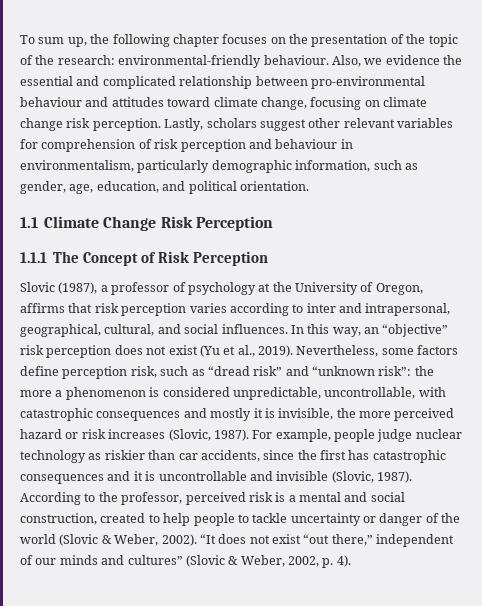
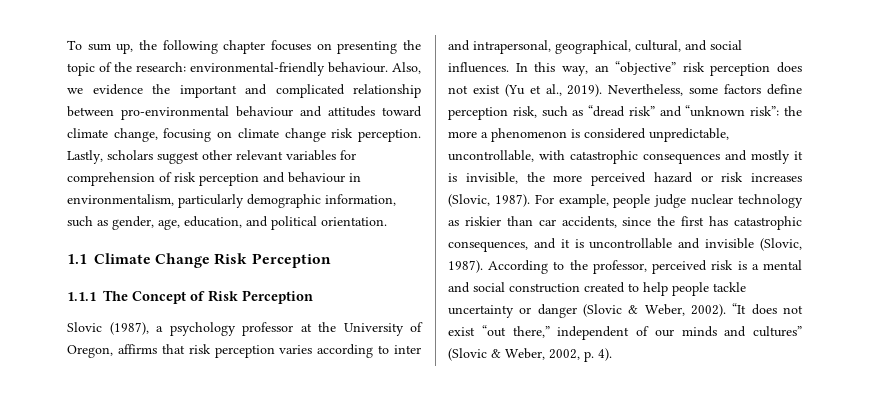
[289,34,404,47] the presentation of -> [337,41,398,54] presenting
[20,76,73,86] essential -> [179,85,237,98] important
[111,282,256,295] professor of psychology -> [169,322,293,336] psychology professor
[20,474,104,484] consequences -> [448,241,528,252] consequences,
[20,513,97,525] construction, -> [509,283,580,293] construction
[237,514,249,523] to -> (709, 289) none
[425,513,461,523] [20,534,56,544] of the world -> (577, 311) none

